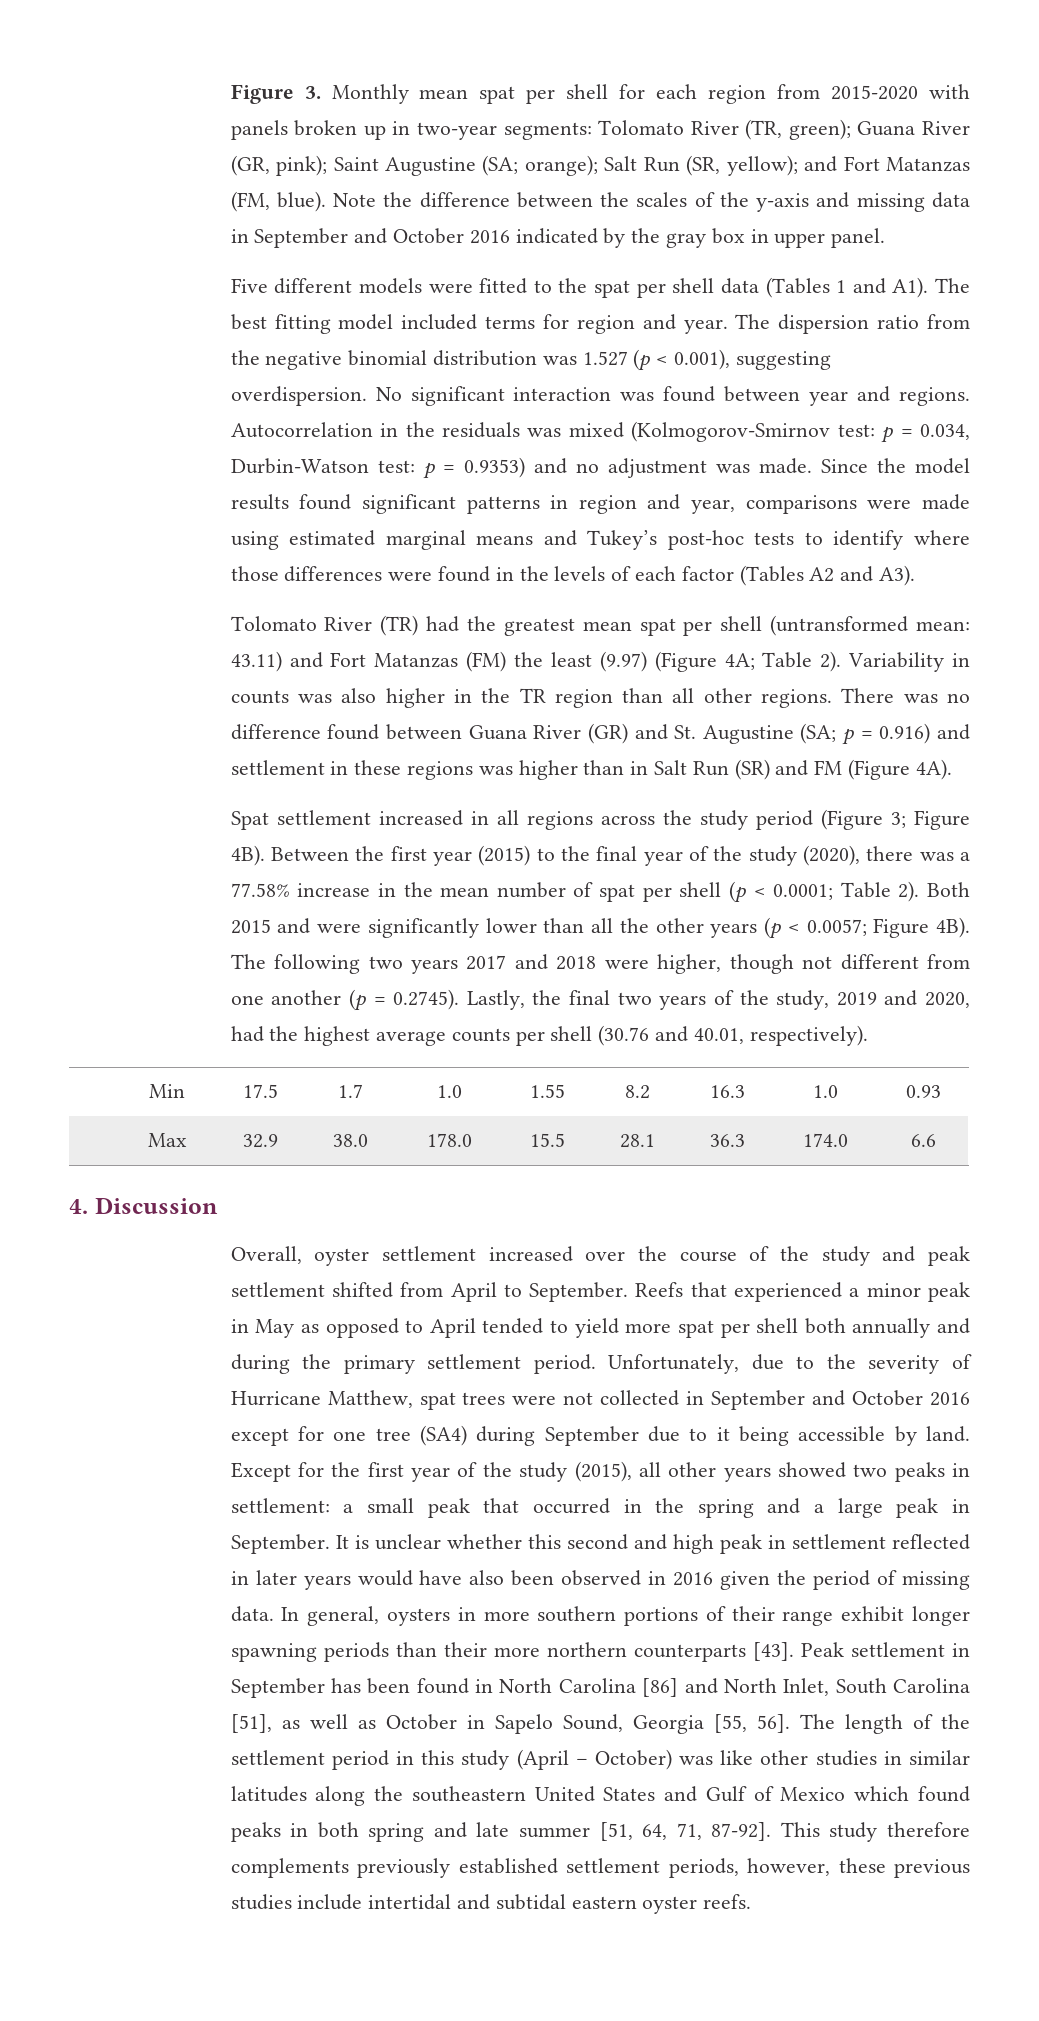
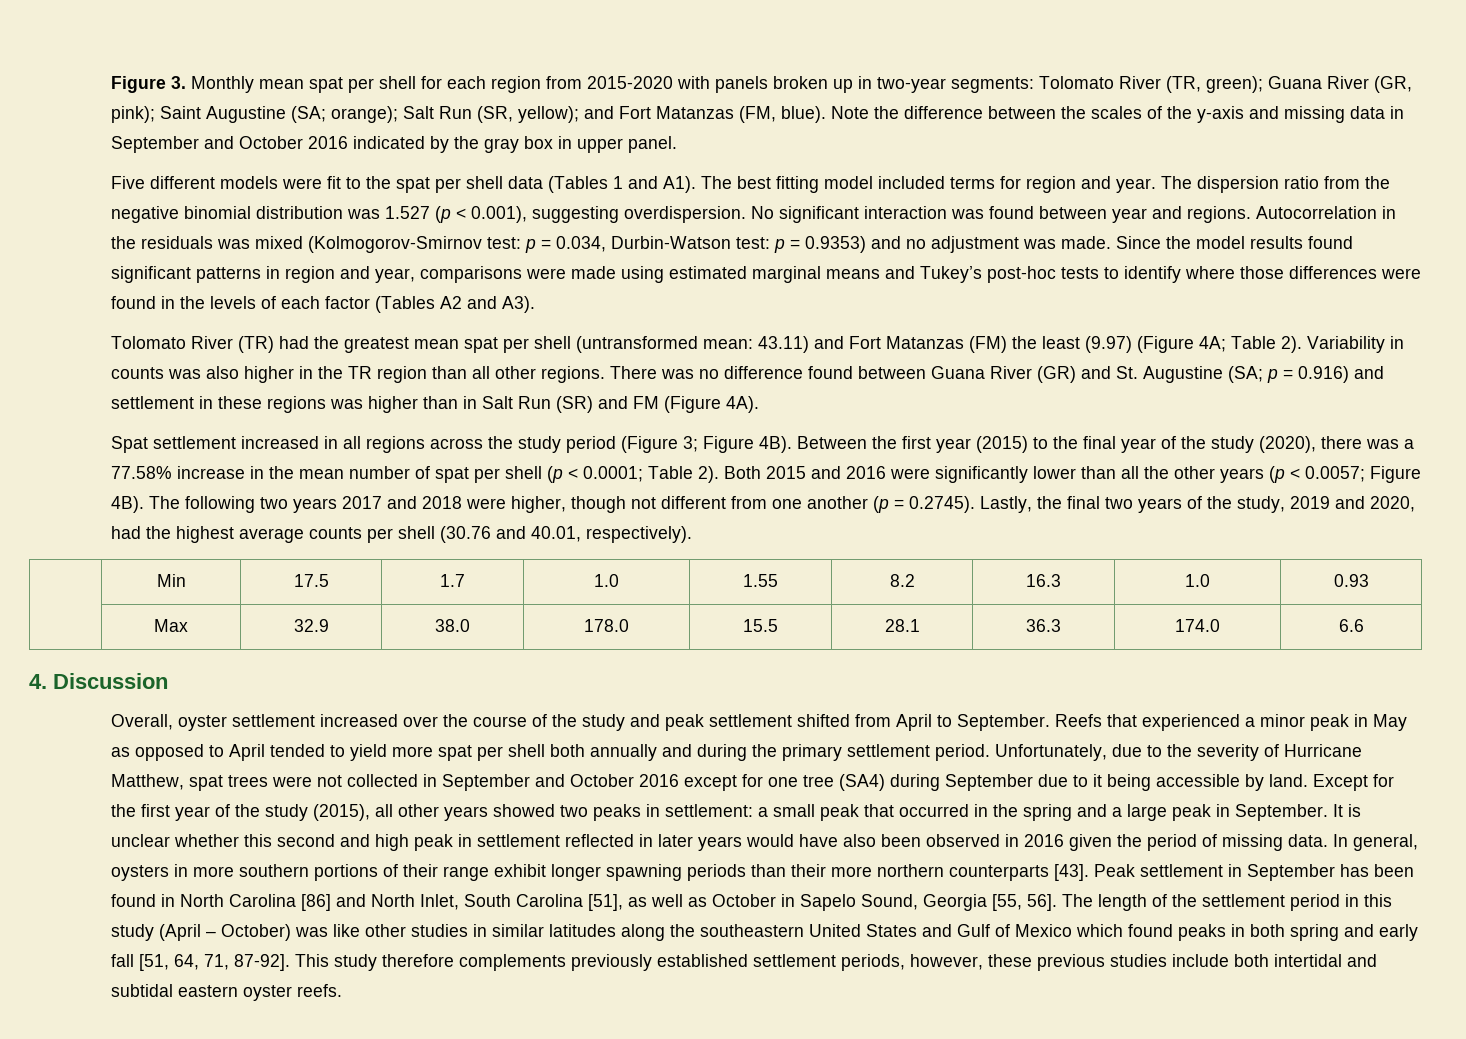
[479,278,528,294] fitted -> [326,176,341,189] fit
(311, 926) none -> [845,466,886,479] 2016
[476,1822,591,1838] late summer -> [1378,924,1418,941] [110,954,134,967] early fall
(363, 1902) none -> [1233,954,1269,967] both

